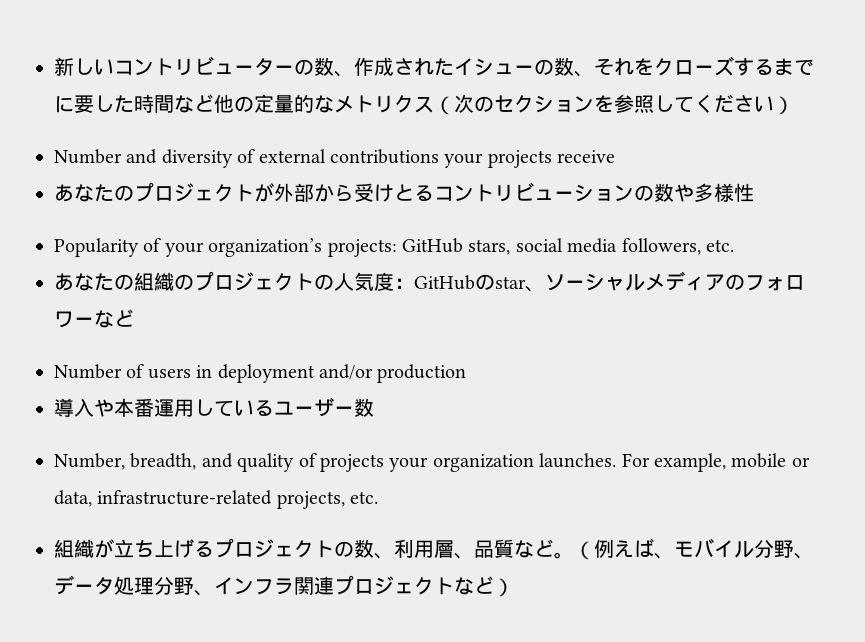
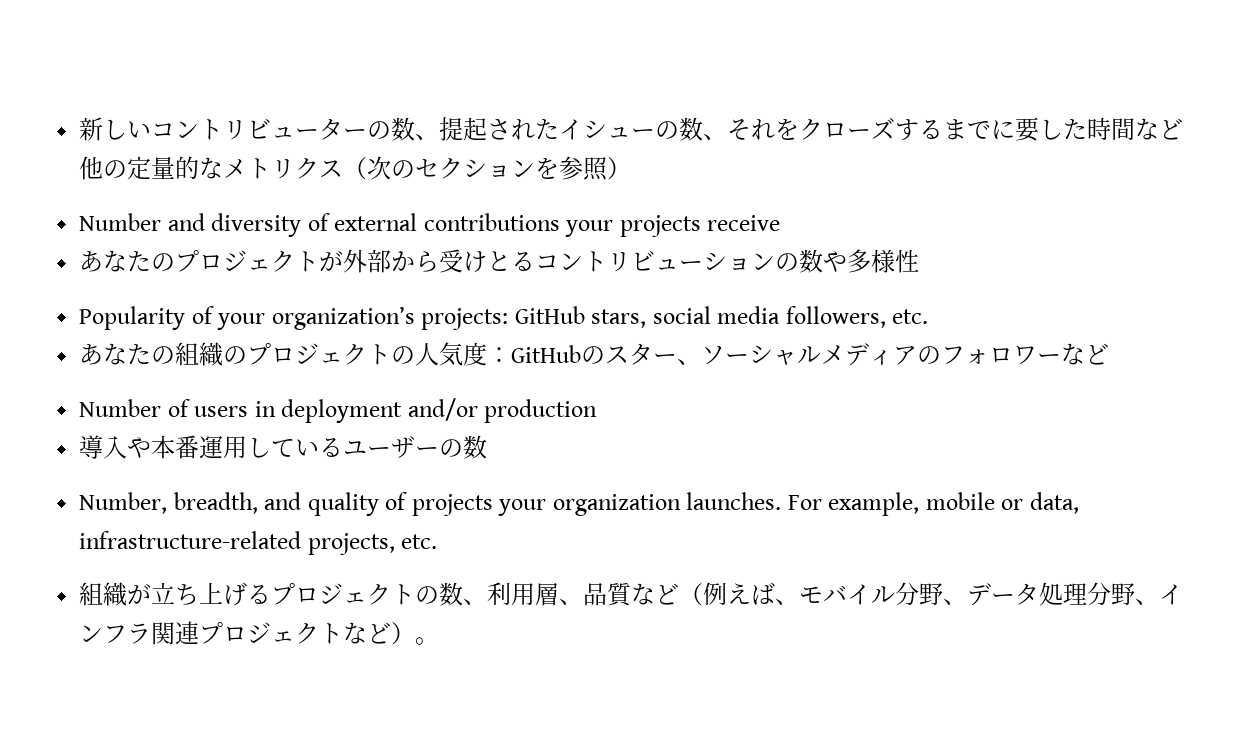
[354,57,394,76] 作成 -> [439,117,488,141] 提起
[654,94,774,113] してください -> (609, 169) none
[495,276,526,289] star -> [605,343,678,365] スター
(354, 410) none -> [439,439,464,457] の
[554,552,574,559] 。 -> (680, 594) none
(514, 587) none -> [415,637,440,645] 。

